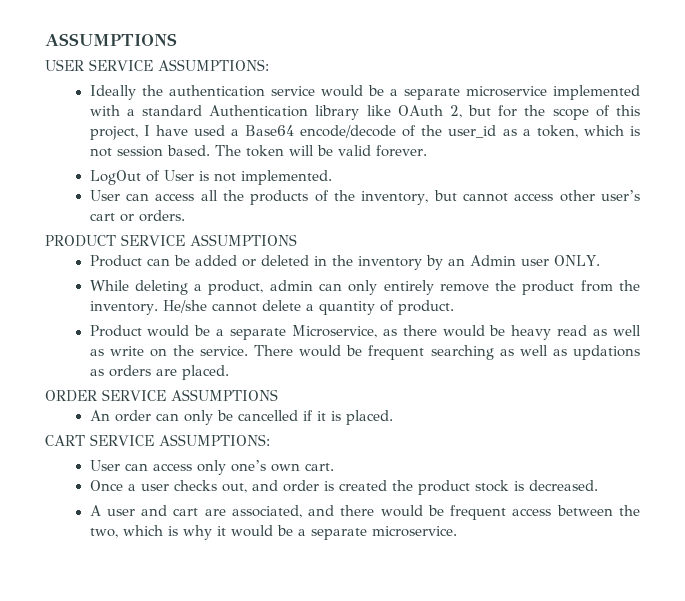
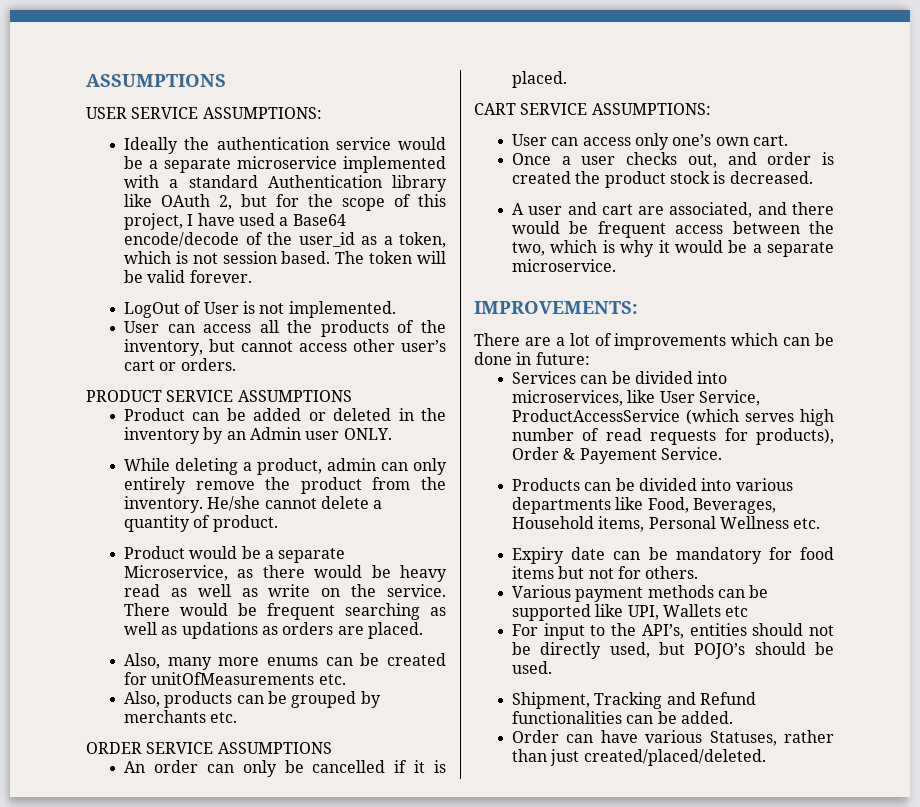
(229, 372) none -> [124,653,446,670] [124,672,346,685] [124,691,381,708] [124,710,238,723] // Also, many more enums can be created for unitOfMeasurements etc. // Also, products can be grouped by merchants etc.
(457, 531) none -> [474,301,638,314] [474,333,834,350] [474,352,590,365] [512,371,728,384] [512,390,761,406] [512,409,834,426] [512,428,834,445] [512,447,723,464] [512,478,793,491] [512,497,777,514] [512,516,821,532] [512,547,834,564] [512,566,699,579] [512,585,769,602] [512,604,749,621] [512,623,834,640] [512,642,834,659] [512,661,553,674] [512,692,757,709] [512,711,734,724] [512,730,834,746] [512,749,766,766] // IMPROVEMENTS: // There are a lot of improvements which can be done in future: // Services can be divided into microservices, like User Service, ProductAccessService (which serves high number of read requests for products), Order & Payement Service. // Products can be divided into various departments like Food, Beverages, Household items, Personal Wellness etc. // Expiry date can be mandatory for food items but not for others. // Various payment methods can be supported like UPI, Wallets etc // For input to the API’s, entities should not be directly used, but POJO’s should be used. // Shipment, Tracking and Refund functionalities can be added. // Order can have various Statuses, rather than just created/placed/deleted.

